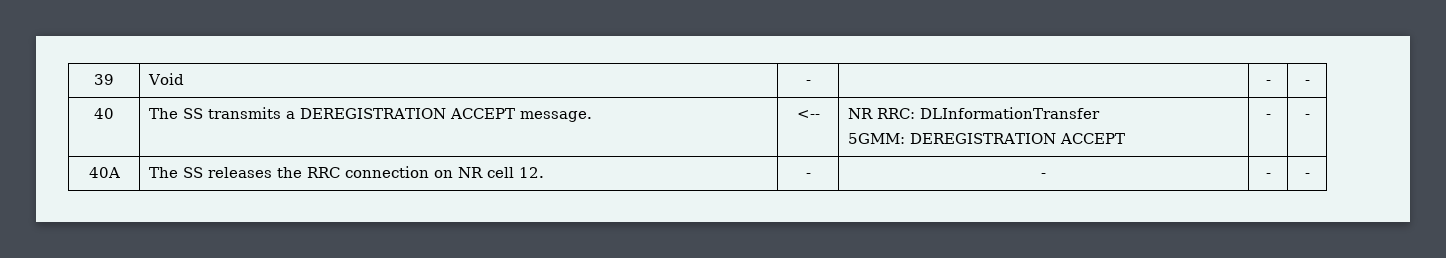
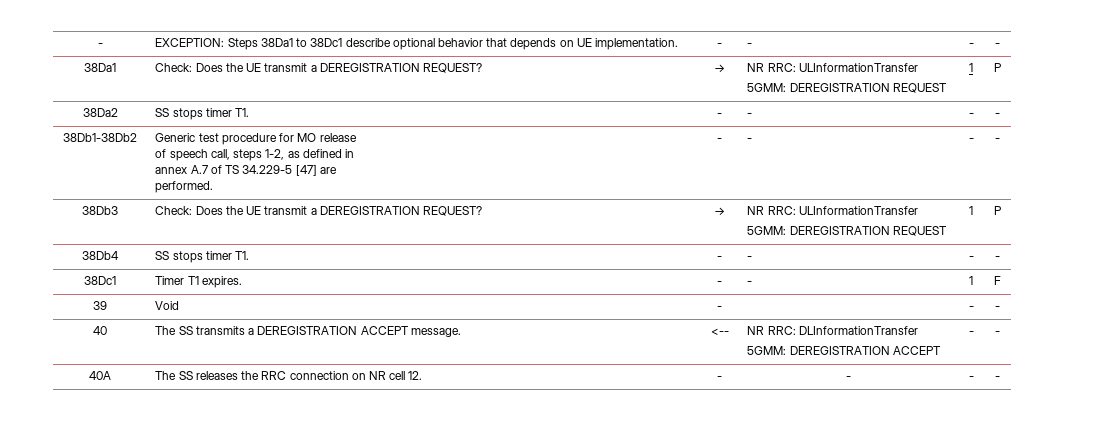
(94, 79) none -> [97,43,103,47] [155,38,679,50] [717,43,722,47] [747,43,753,47] [968,43,974,47] [994,43,1000,47] [84,63,116,72] [155,63,482,73] [714,64,725,72] [747,63,918,72] [747,83,947,93] [969,63,973,72] [993,63,1001,72] [82,108,118,117] [155,108,250,120] [717,113,722,117] [747,113,753,117] [968,113,974,117] [994,113,1000,117] [63,133,137,142] [155,133,357,145] [155,149,354,161] [155,165,337,176] [155,181,214,193] [717,138,722,142] [747,138,753,142] [968,138,974,142] [994,138,1000,142] [82,206,118,215] [155,206,482,216] [714,207,725,215] [747,206,918,215] [747,226,947,236] [969,206,973,215] [993,206,1001,215] [82,251,119,260] [155,251,250,263] [717,256,722,260] [747,256,753,260] [968,256,974,260] [994,256,1000,260] [84,276,116,285] [155,276,242,288] [717,281,722,285] [747,281,753,285] [969,276,973,285] [993,276,1001,285] - | EXCEPTION: Steps 38Da1 to 38Dc1 describe optional behavior that depends on UE implementation. | - | - | - | - // 38Da1 | Check: Does the UE transmit a DEREGISTRATION REQUEST? | → | NR RRC: ULInformationTransfer // 5GMM: DEREGISTRATION REQUEST | 1 | P // 38Da2 | SS stops timer T1. | - | - | - | - // 38Db1-38Db2 | Generic test procedure for MO release // of speech call, steps 1-2, as defined in // annex A.7 of TS 34.229-5 [47] are // performed. | - | - | - | - // 38Db3 | Check: Does the UE transmit a DEREGISTRATION REQUEST? | → | NR RRC: ULInformationTransfer // 5GMM: DEREGISTRATION REQUEST | 1 | P // 38Db4 | SS stops timer T1. | - | - | - | - // 38Dc1 | Timer T1 expires. | - | - | 1 | F //

